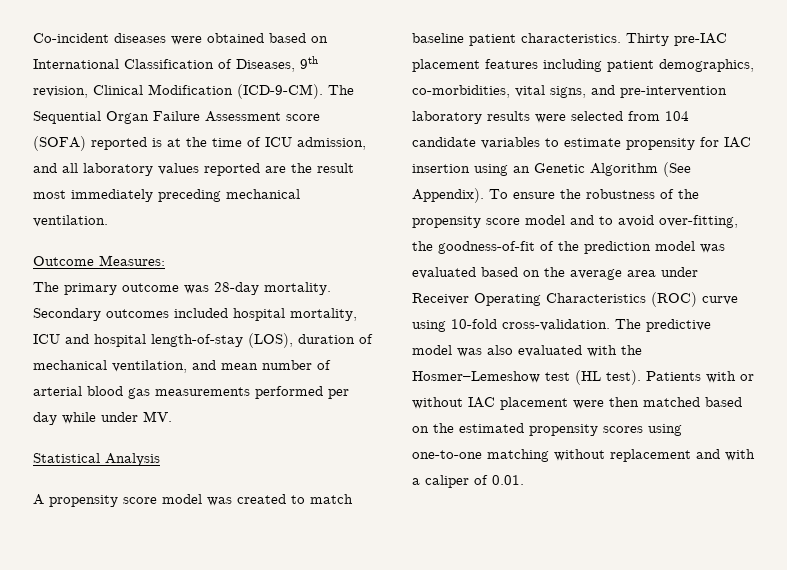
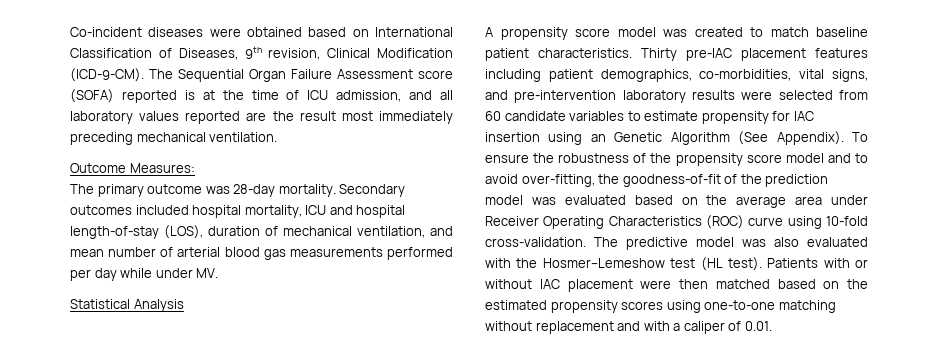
[665,111,689,121] 104 -> [485,111,501,121] 60

